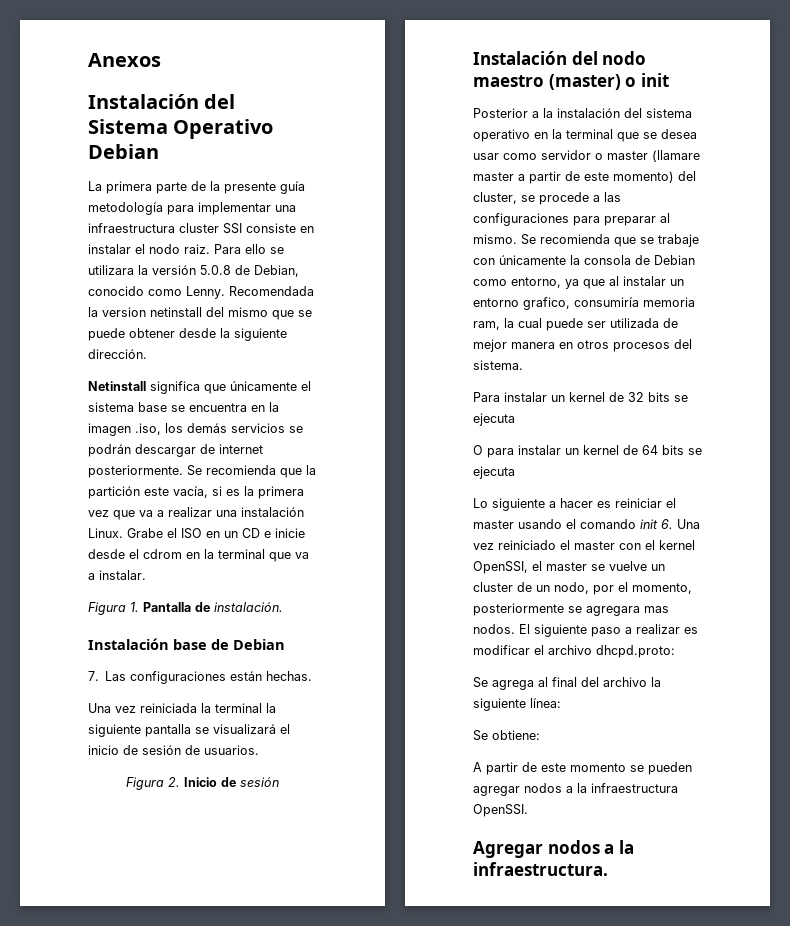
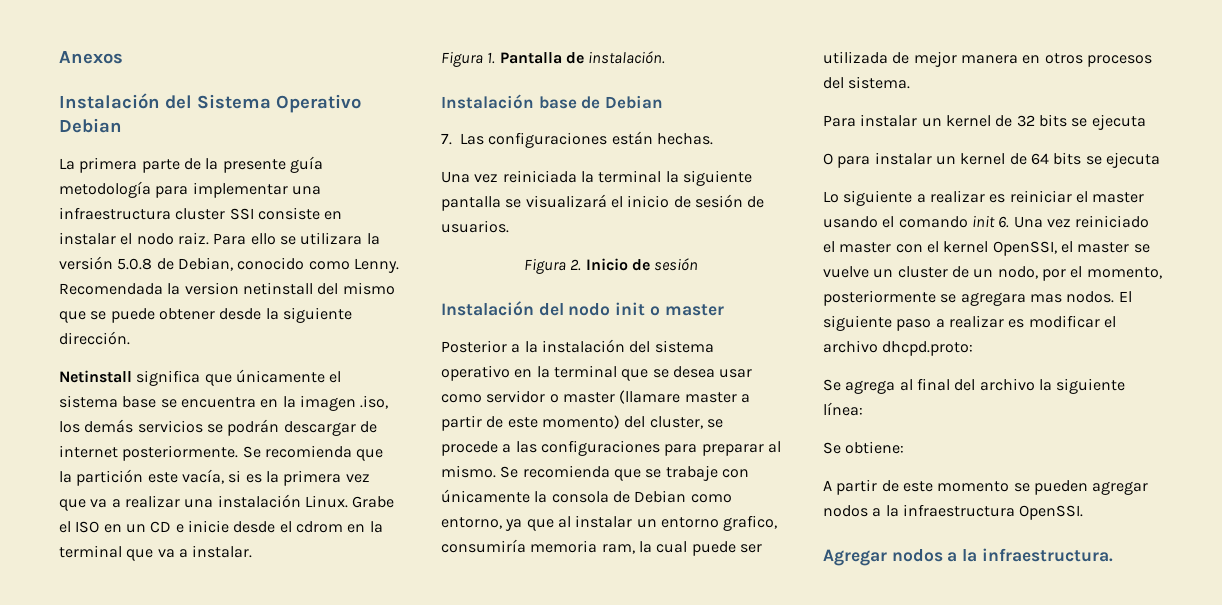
[473,73,669,90] maestro (master) o init -> [615,302,724,316] init o master
[560,498,593,508] hacer -> [929,190,985,203] realizar

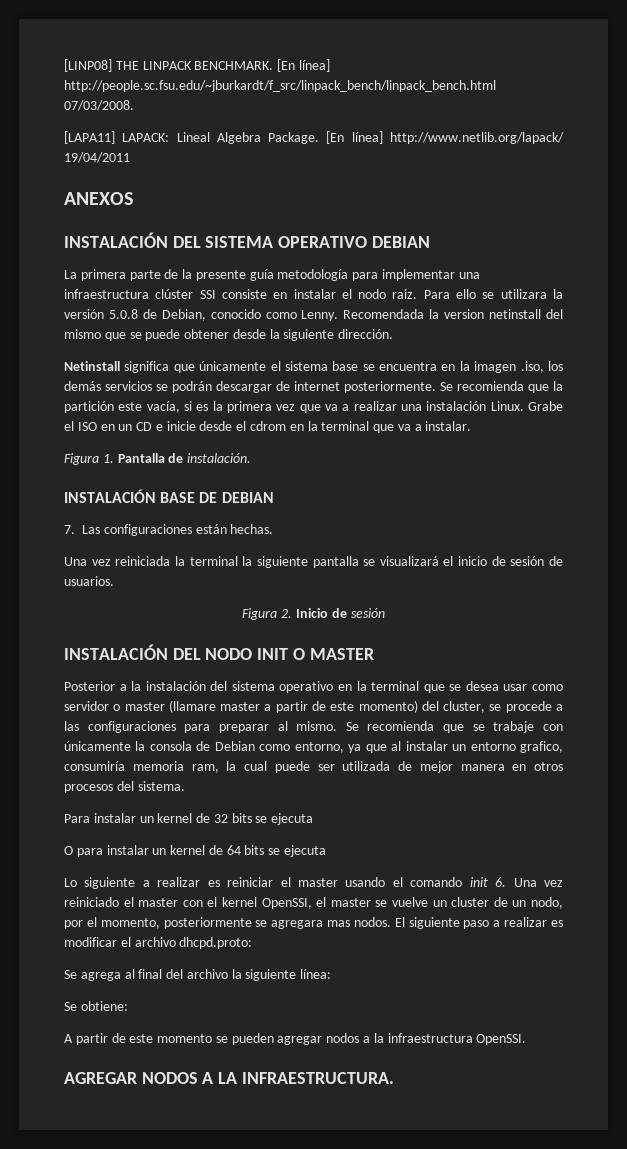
[59,51,123,64] [59,93,361,113] [59,118,122,133] Anexos // Instalación del Sistema Operativo Debian -> [64,59,330,72] [64,80,496,92] [64,100,134,111] [64,131,564,144] [64,152,130,163] [64,192,133,205] [64,232,430,248] [LINP08] THE LINPACK BENCHMARK. [En línea] http://people.sc.fsu.edu/~jburkardt/f_src/linpack_bench/linpack_bench.html 07/03/2008. // [LAPA11] LAPACK: Lineal Algebra Package. [En línea] http://www.netlib.org/lapack/ 19/04/2011 // ANEXOS // INSTALACIÓN DEL SISTEMA OPERATIVO DEBIAN
[175,208,226,220] cluster -> [155,289,194,299] clúster
[441,94,663,109] Instalación base de Debian -> [64,489,274,503] INSTALACIÓN BASE DE DEBIAN
[441,301,724,316] Instalación del nodo init o master -> [64,644,374,660] INSTALACIÓN DEL NODO INIT O MASTER
[823,548,1113,566] Agregar nodos a la infraestructura. -> [64,1072,394,1084] AGREGAR NODOS A LA INFRAESTRUCTURA.

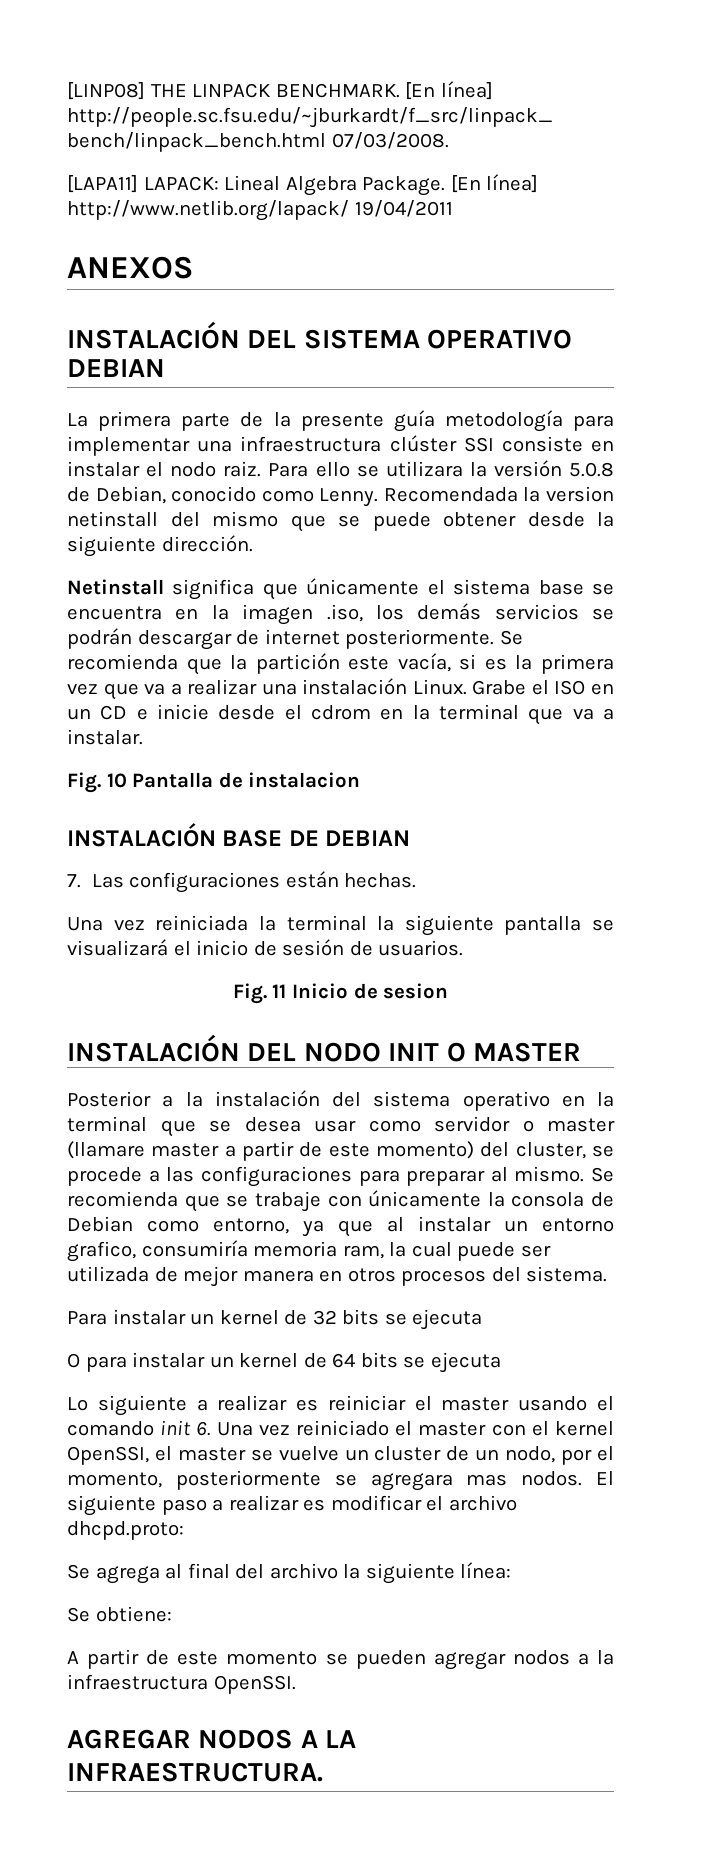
[64,453,114,465] Figura 1. -> [67,772,127,793] Fig. 10
[187,453,252,463] instalación. -> [248,772,361,788] instalacion
[242,608,293,620] Figura 2. -> [232,983,287,1004] Fig. 11
[350,608,385,618] sesión -> [383,983,449,999] sesion

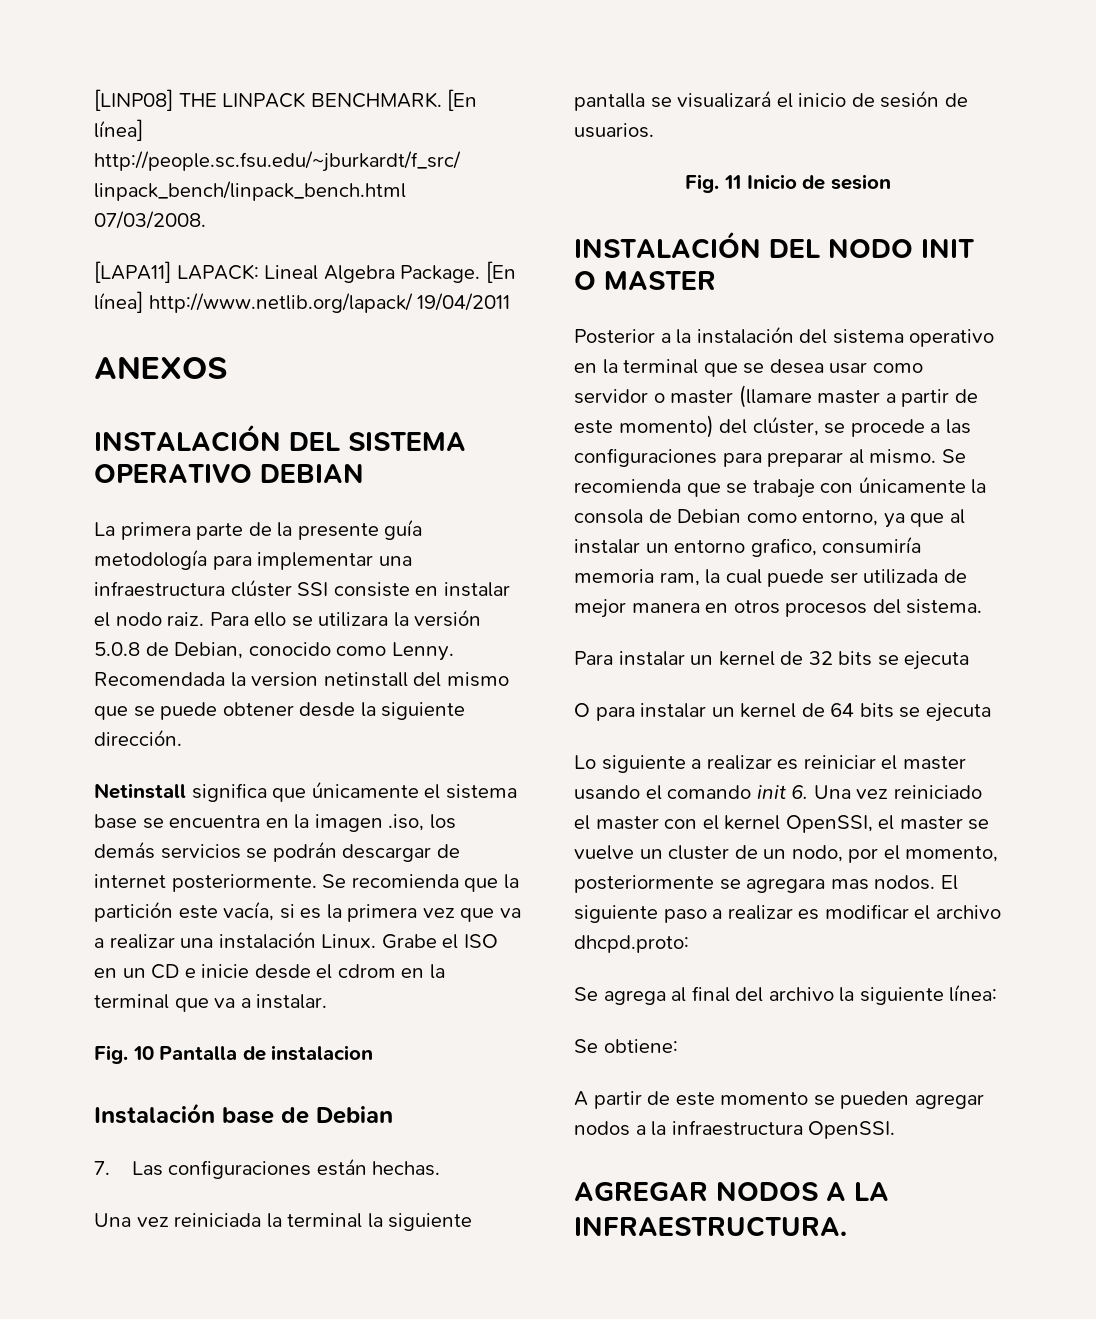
[67,823,411,847] INSTALACIÓN BASE DE DEBIAN -> [94,1103,393,1124] Instalación base de Debian
[515,1142,586,1159] cluster, -> [752,416,819,436] clúster,

